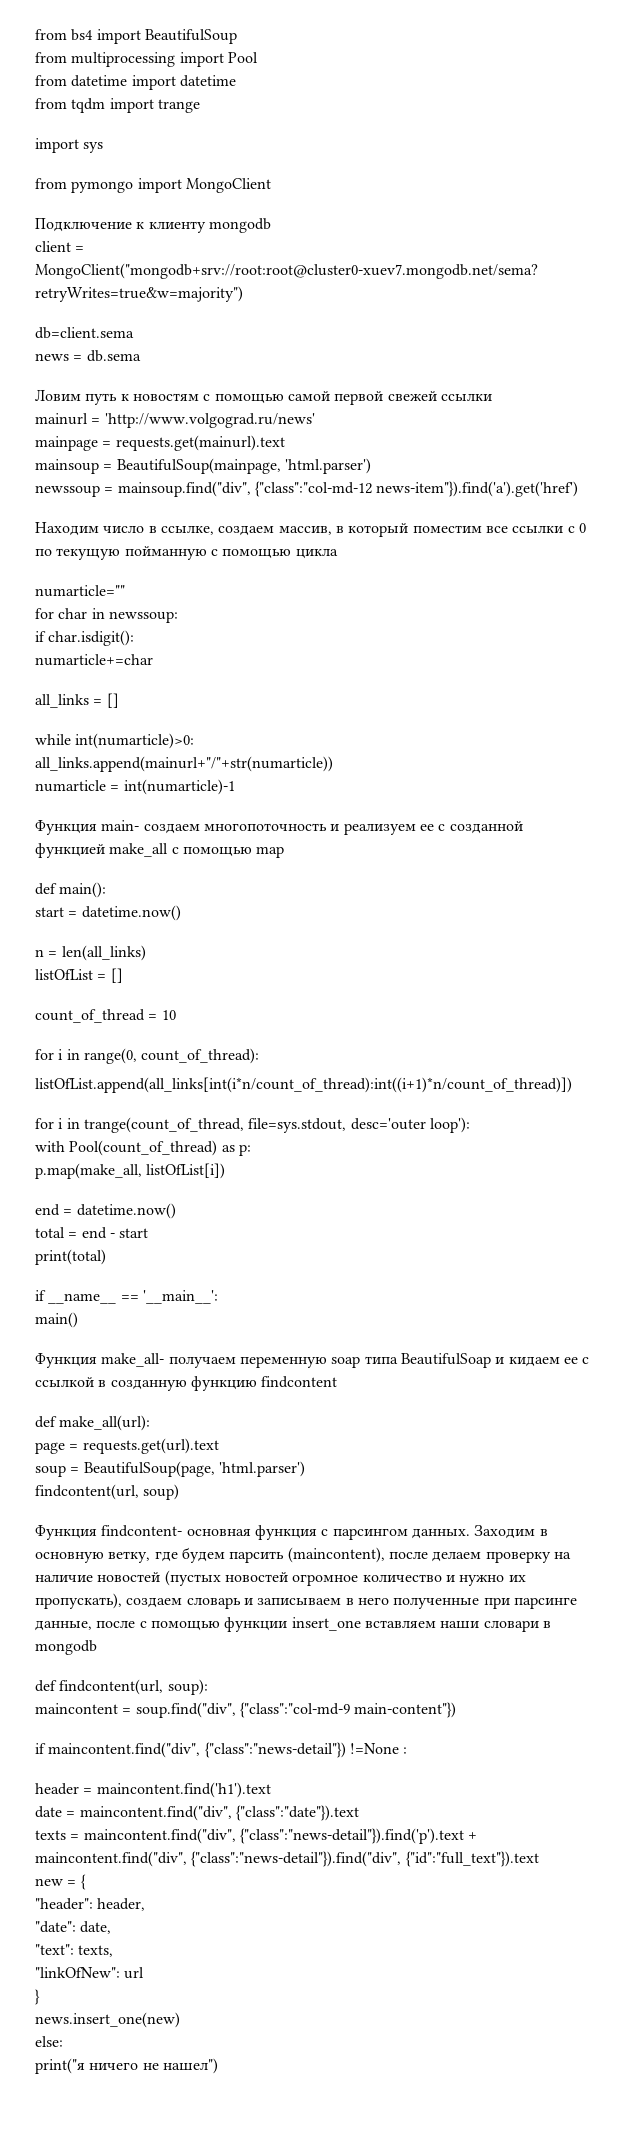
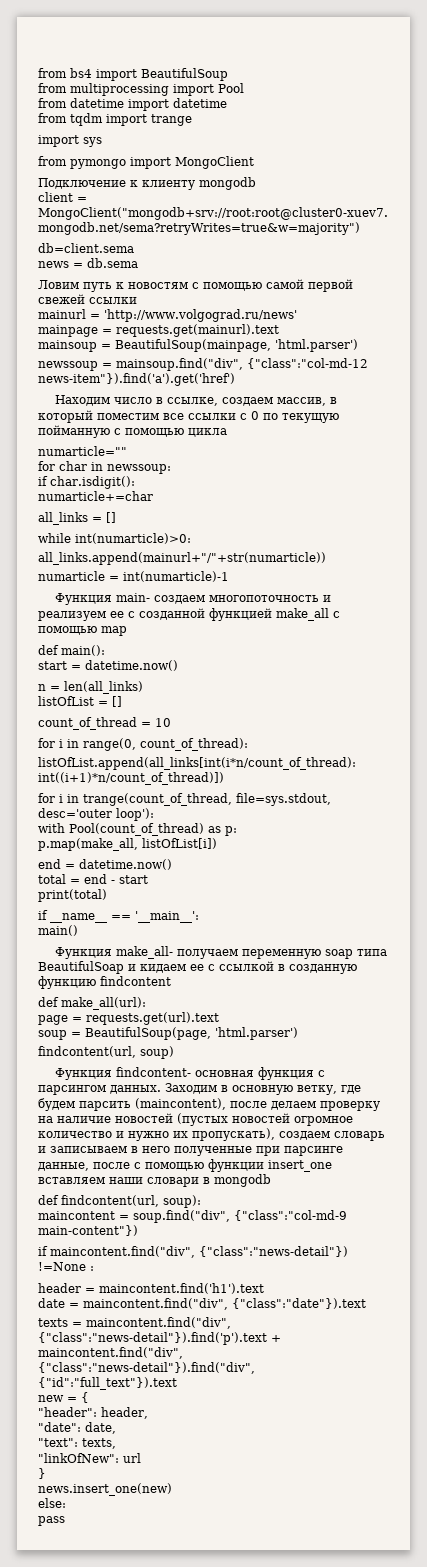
[35,2058,218,2074] print("я ничего не нашел") -> [38,1516,65,1526] pass

